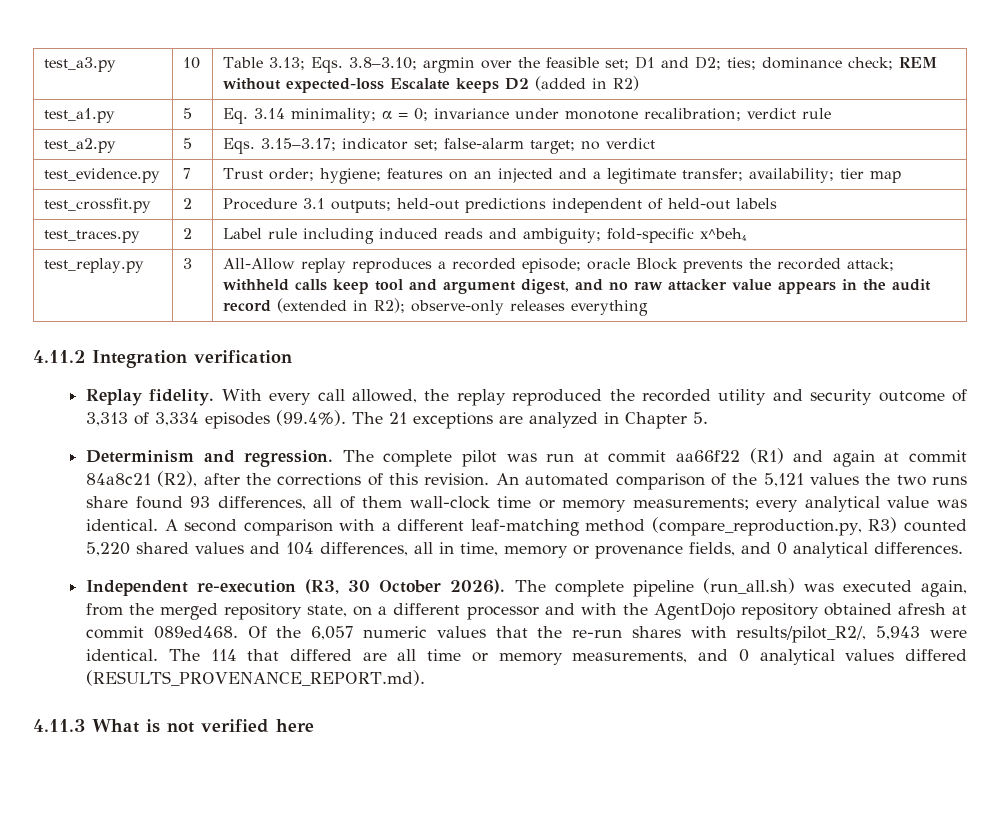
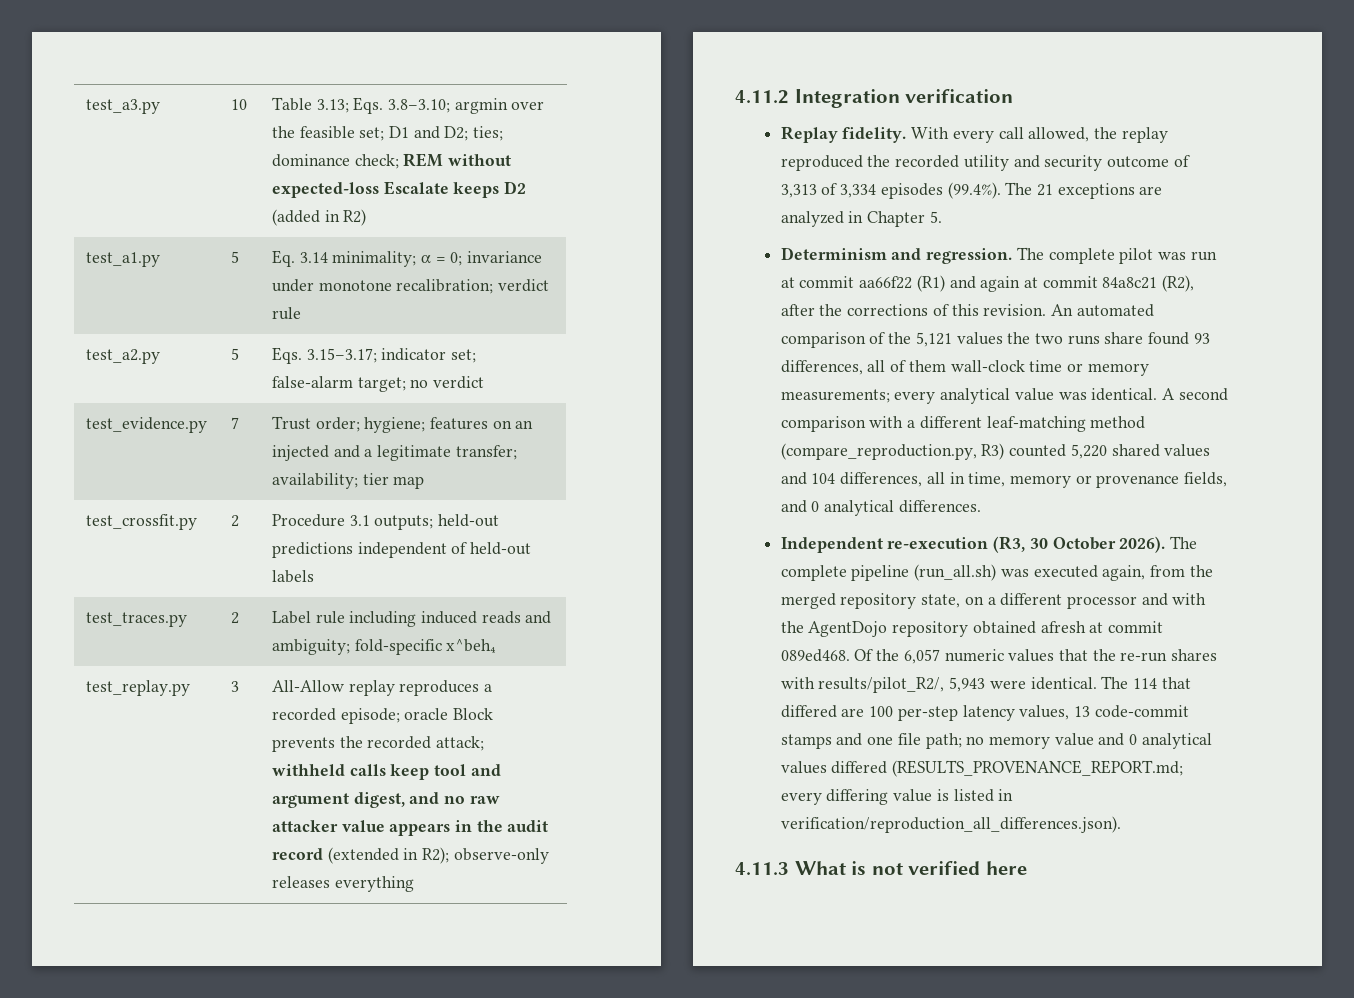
[397,649,688,665] all time or memory measurements, -> [869,705,1189,721] [780,733,1094,749] 100 per-step latency values, 13 code-commit stamps and one file path; no memory value
[86,670,426,686] (RESULTS_PROVENANCE_REPORT.md). -> [892,760,1184,777] [780,789,1014,805] [780,816,1121,833] (RESULTS_PROVENANCE_REPORT.md; every differing value is listed in verification/reproduction_all_differences.json).

